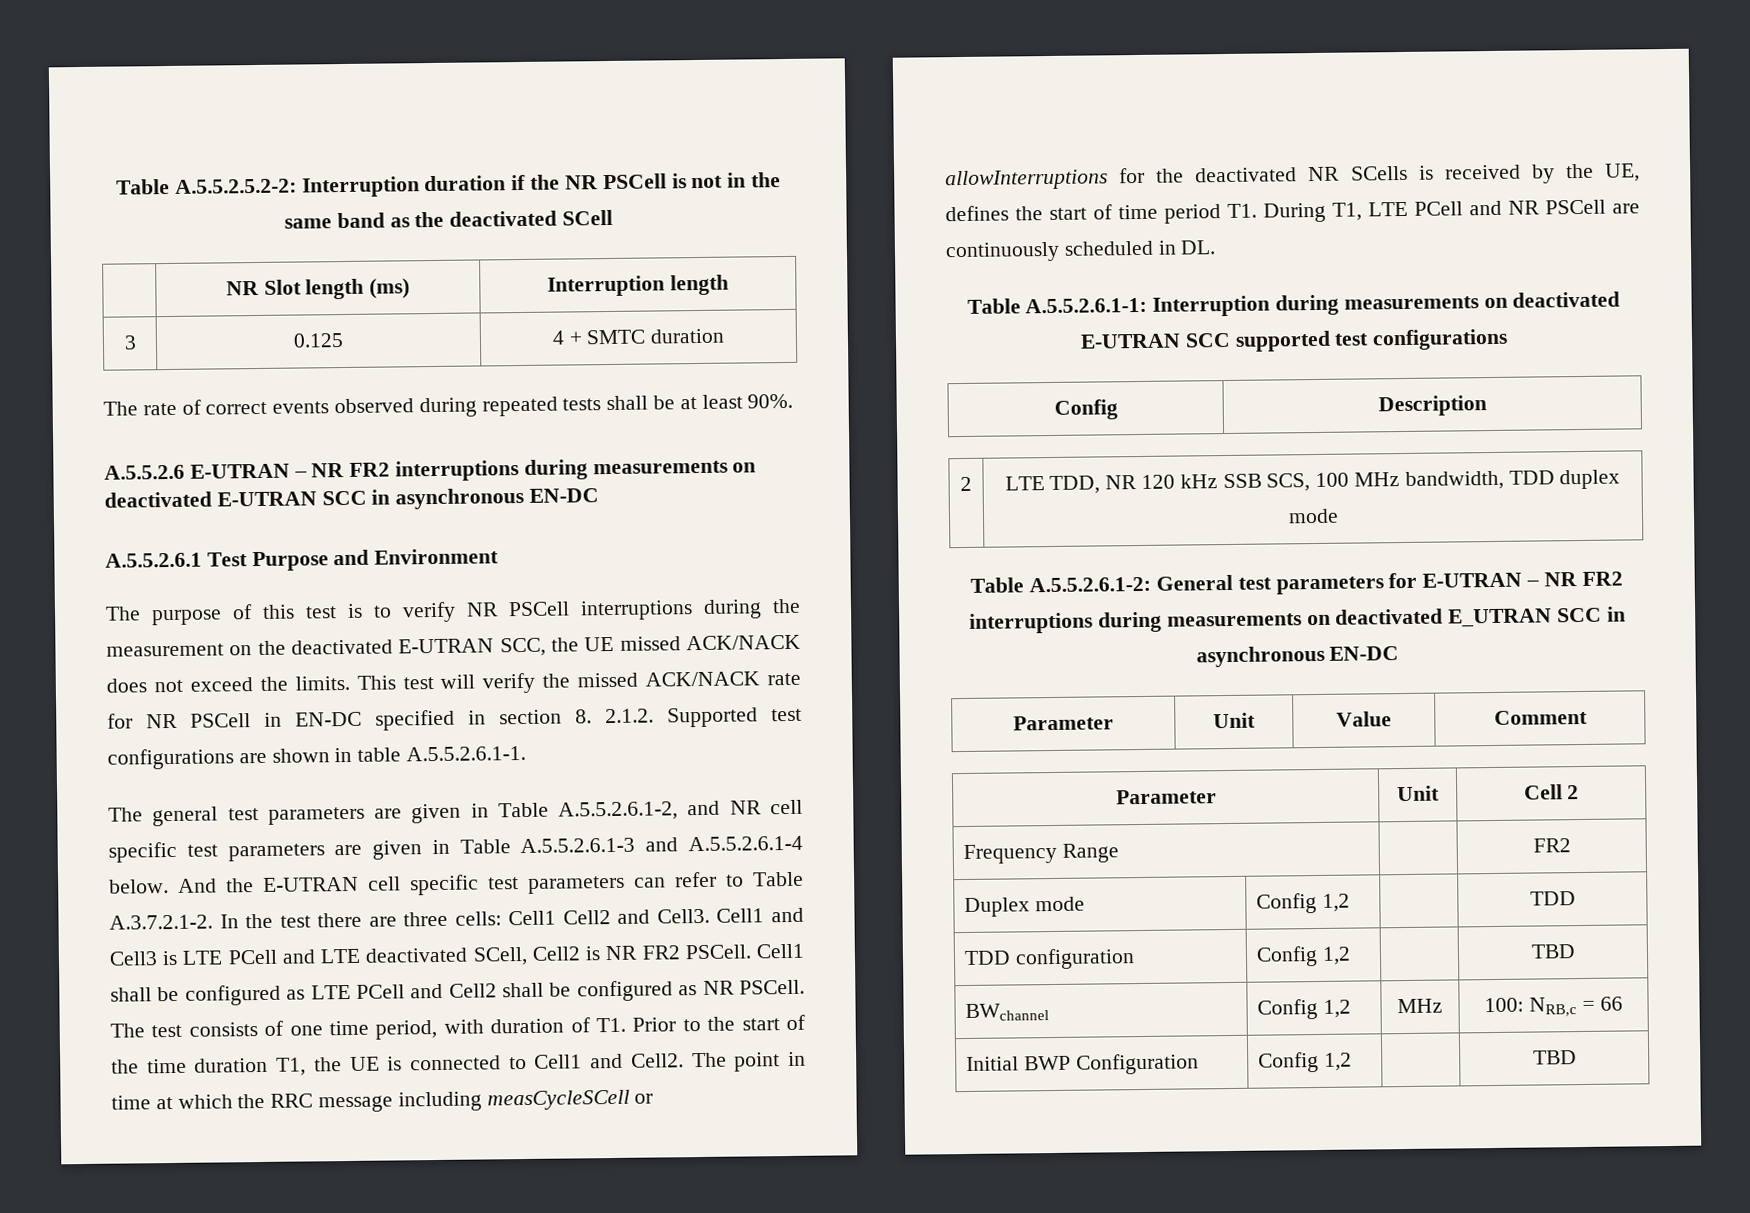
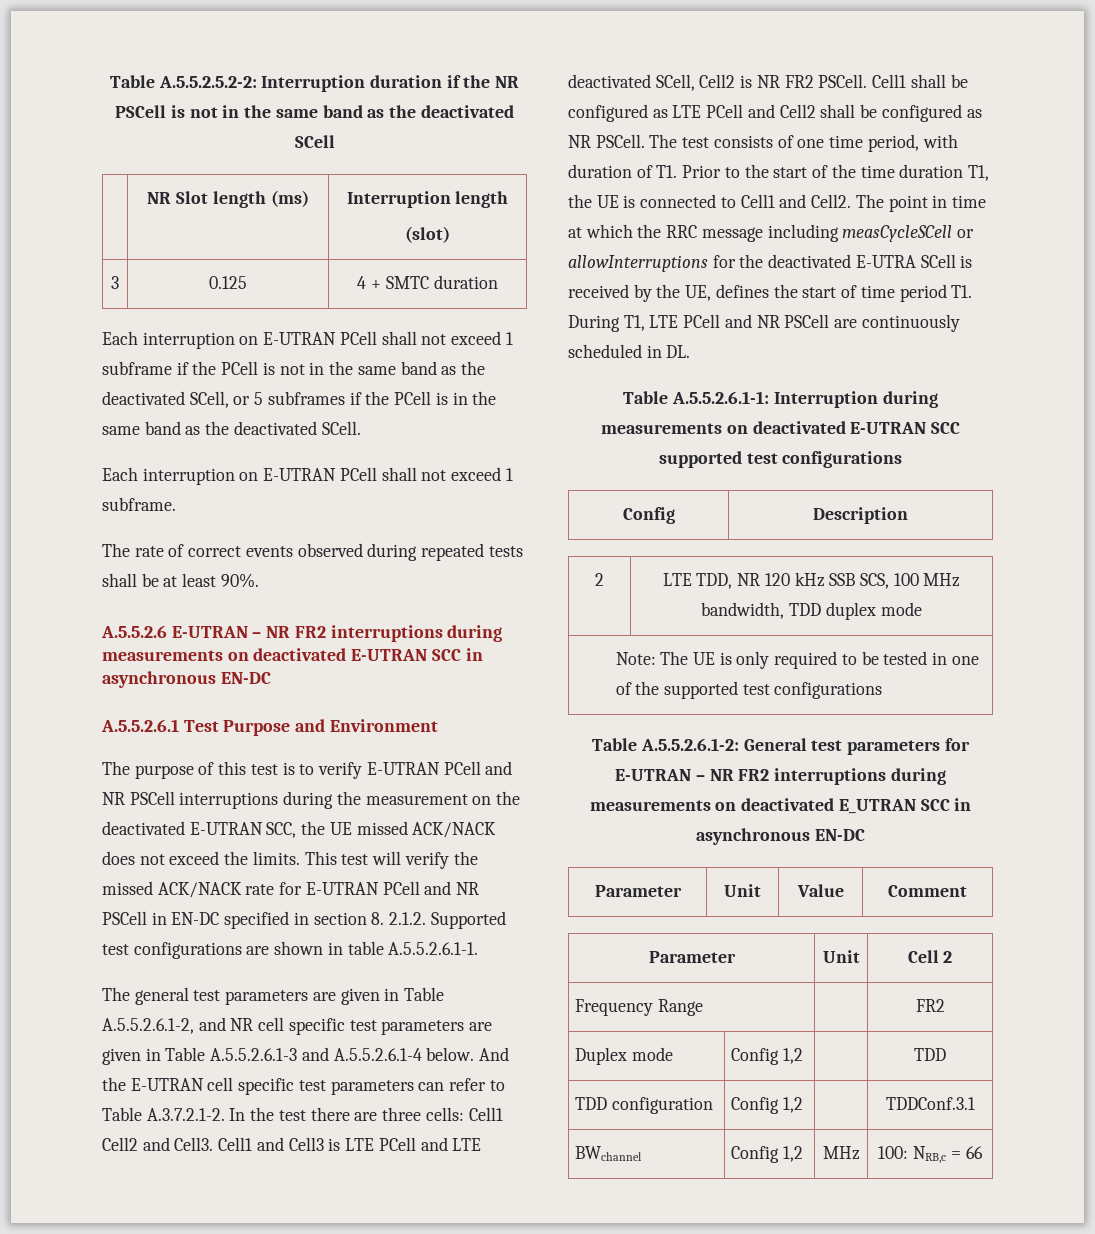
(729, 285) none -> [405,226,450,243] // (slot)
(725, 336) none -> [102,331,513,349] [102,361,485,375] [102,391,497,408] [102,421,361,435] [102,467,513,485] [102,497,176,511] // Each interruption on E-UTRAN PCell shall not exceed 1 subframe if the PCell is not in the same band as the deactivated SCell, or 5 subframes if the PCell is in the same band as the deactivated SCell. // Each interruption on E-UTRAN PCell shall not exceed 1 subframe.
(456, 612) none -> [366,761,513,775] E-UTRAN PCell and
(133, 721) none -> [305,881,452,895] E-UTRAN PCell and
[1308,165,1408,182] NR SCells -> [855,254,956,268] E-UTRA SCell
(1339, 516) none -> [615,651,979,669] [615,681,883,699] // Note: The UE is only required to be tested in one of the supported test configurations
[1530,944,1576,959] TBD -> [885,1097,975,1110] TDDConf.3.1
[966,1053,1200,1075] [1258,1051,1353,1073] [1532,1050,1577,1065] // Initial BWP Configuration | Config 1,2 | | TBD -> (983, 1152) none

